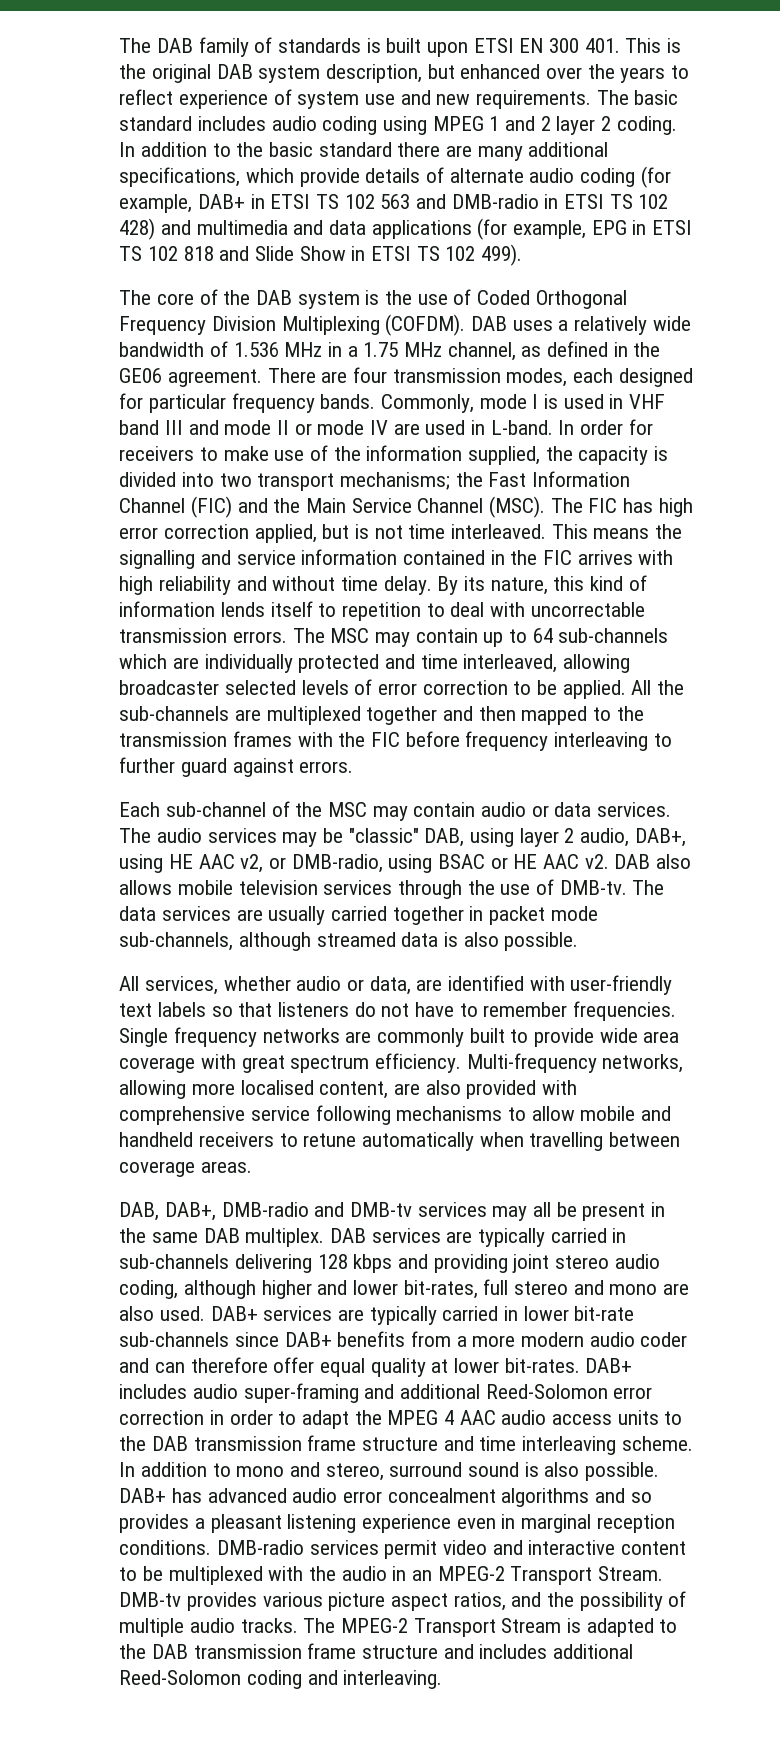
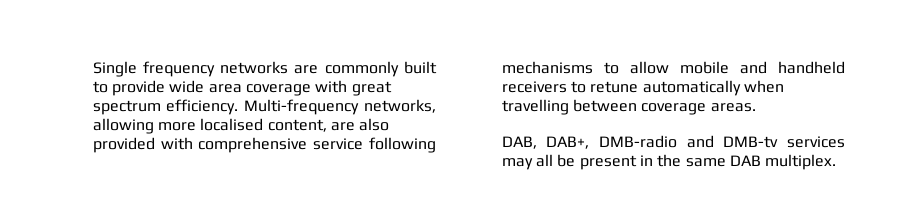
[119,37,681,57] [119,64,689,83] [119,89,679,109] [119,116,677,135] [119,142,609,161] [119,166,671,188] [119,194,669,213] [119,218,692,240] [119,244,522,266] [119,289,627,309] [119,314,691,336] [119,341,661,361] [119,367,693,387] [119,393,665,413] [119,419,653,435] [119,445,668,465] [119,471,630,491] [119,496,693,518] [119,524,682,543] [119,549,674,569] [119,575,647,595] [119,601,645,621] [119,628,669,647] [119,654,630,673] [119,679,684,699] [119,706,644,725] [119,731,672,751] [119,757,354,777] [119,801,671,821] [119,828,686,847] [119,854,691,873] [119,879,665,899] [119,906,598,925] [119,932,579,951] [119,975,673,995] [119,1001,676,1021] The DAB family of standards is built upon ETSI EN 300 401. This is the original DAB system description, but enhanced over the years to reflect experience of system use and new requirements. The basic standard includes audio coding using MPEG 1 and 2 layer 2 coding. In addition to the basic standard there are many additional specifications, which provide details of alternate audio coding (for example, DAB+ in ETSI TS 102 563 and DMB-radio in ETSI TS 102 428) and multimedia and data applications (for example, EPG in ETSI TS 102 818 and Slide Show in ETSI TS 102 499). // The core of the DAB system is the use of Coded Orthogonal Frequency Division Multiplexing (COFDM). DAB uses a relatively wide bandwidth of 1.536 MHz in a 1.75 MHz channel, as defined in the GE06 agreement. There are four transmission modes, each designed for particular frequency bands. Commonly, mode I is used in VHF band III and mode II or mode IV are used in L-band. In order for receivers to make use of the information supplied, the capacity is divided into two transport mechanisms; the Fast Information Channel (FIC) and the Main Service Channel (MSC). The FIC has high error correction applied, but is not time interleaved. This means the signalling and service information contained in the FIC arrives with high reliability and without time delay. By its nature, this kind of information lends itself to repetition to deal with uncorrectable transmission errors. The MSC may contain up to 64 sub-channels which are individually protected and time interleaved, allowing broadcaster selected levels of error correction to be applied. All the sub-channels are multiplexed together and then mapped to the transmission frames with the FIC before frequency interleaving to further guard against errors. // Each sub-channel of the MSC may contain audio or data services. The audio services may be "classic" DAB, using layer 2 audio, DAB+, using HE AAC v2, or DMB-radio, using BSAC or HE AAC v2. DAB also allows mobile television services through the use of DMB-tv. The data services are usually carried together in packet mode sub-channels, although streamed data is also possible. // All services, whether audio or data, are identified with user-friendly text labels so that listeners do not have to remember frequencies. -> (92, 69) none
[329,1228,627,1247] [119,1254,660,1273] [119,1279,689,1299] [119,1306,635,1325] [119,1331,688,1347] [119,1357,633,1377] [119,1383,653,1403] [119,1410,683,1429] [119,1435,693,1455] [119,1462,659,1481] [119,1488,652,1507] [119,1514,675,1533] [119,1540,686,1559] [119,1566,663,1585] [119,1591,687,1611] [119,1618,678,1637] [119,1643,633,1659] [119,1670,443,1689] DAB services are typically carried in sub-channels delivering 128 kbps and providing joint stereo audio coding, although higher and lower bit-rates, full stereo and mono are also used. DAB+ services are typically carried in lower bit-rate sub-channels since DAB+ benefits from a more modern audio coder and can therefore offer equal quality at lower bit-rates. DAB+ includes audio super-framing and additional Reed-Solomon error correction in order to adapt the MPEG 4 AAC audio access units to the DAB transmission frame structure and time interleaving scheme. In addition to mono and stereo, surround sound is also possible. DAB+ has advanced audio error concealment algorithms and so provides a pleasant listening experience even in marginal reception conditions. DMB-radio services permit video and interactive content to be multiplexed with the audio in an MPEG-2 Transport Stream. DMB-tv provides various picture aspect ratios, and the possibility of multiple audio tracks. The MPEG-2 Transport Stream is adapted to the DAB transmission frame structure and includes additional Reed-Solomon coding and interleaving. -> (837, 162) none

